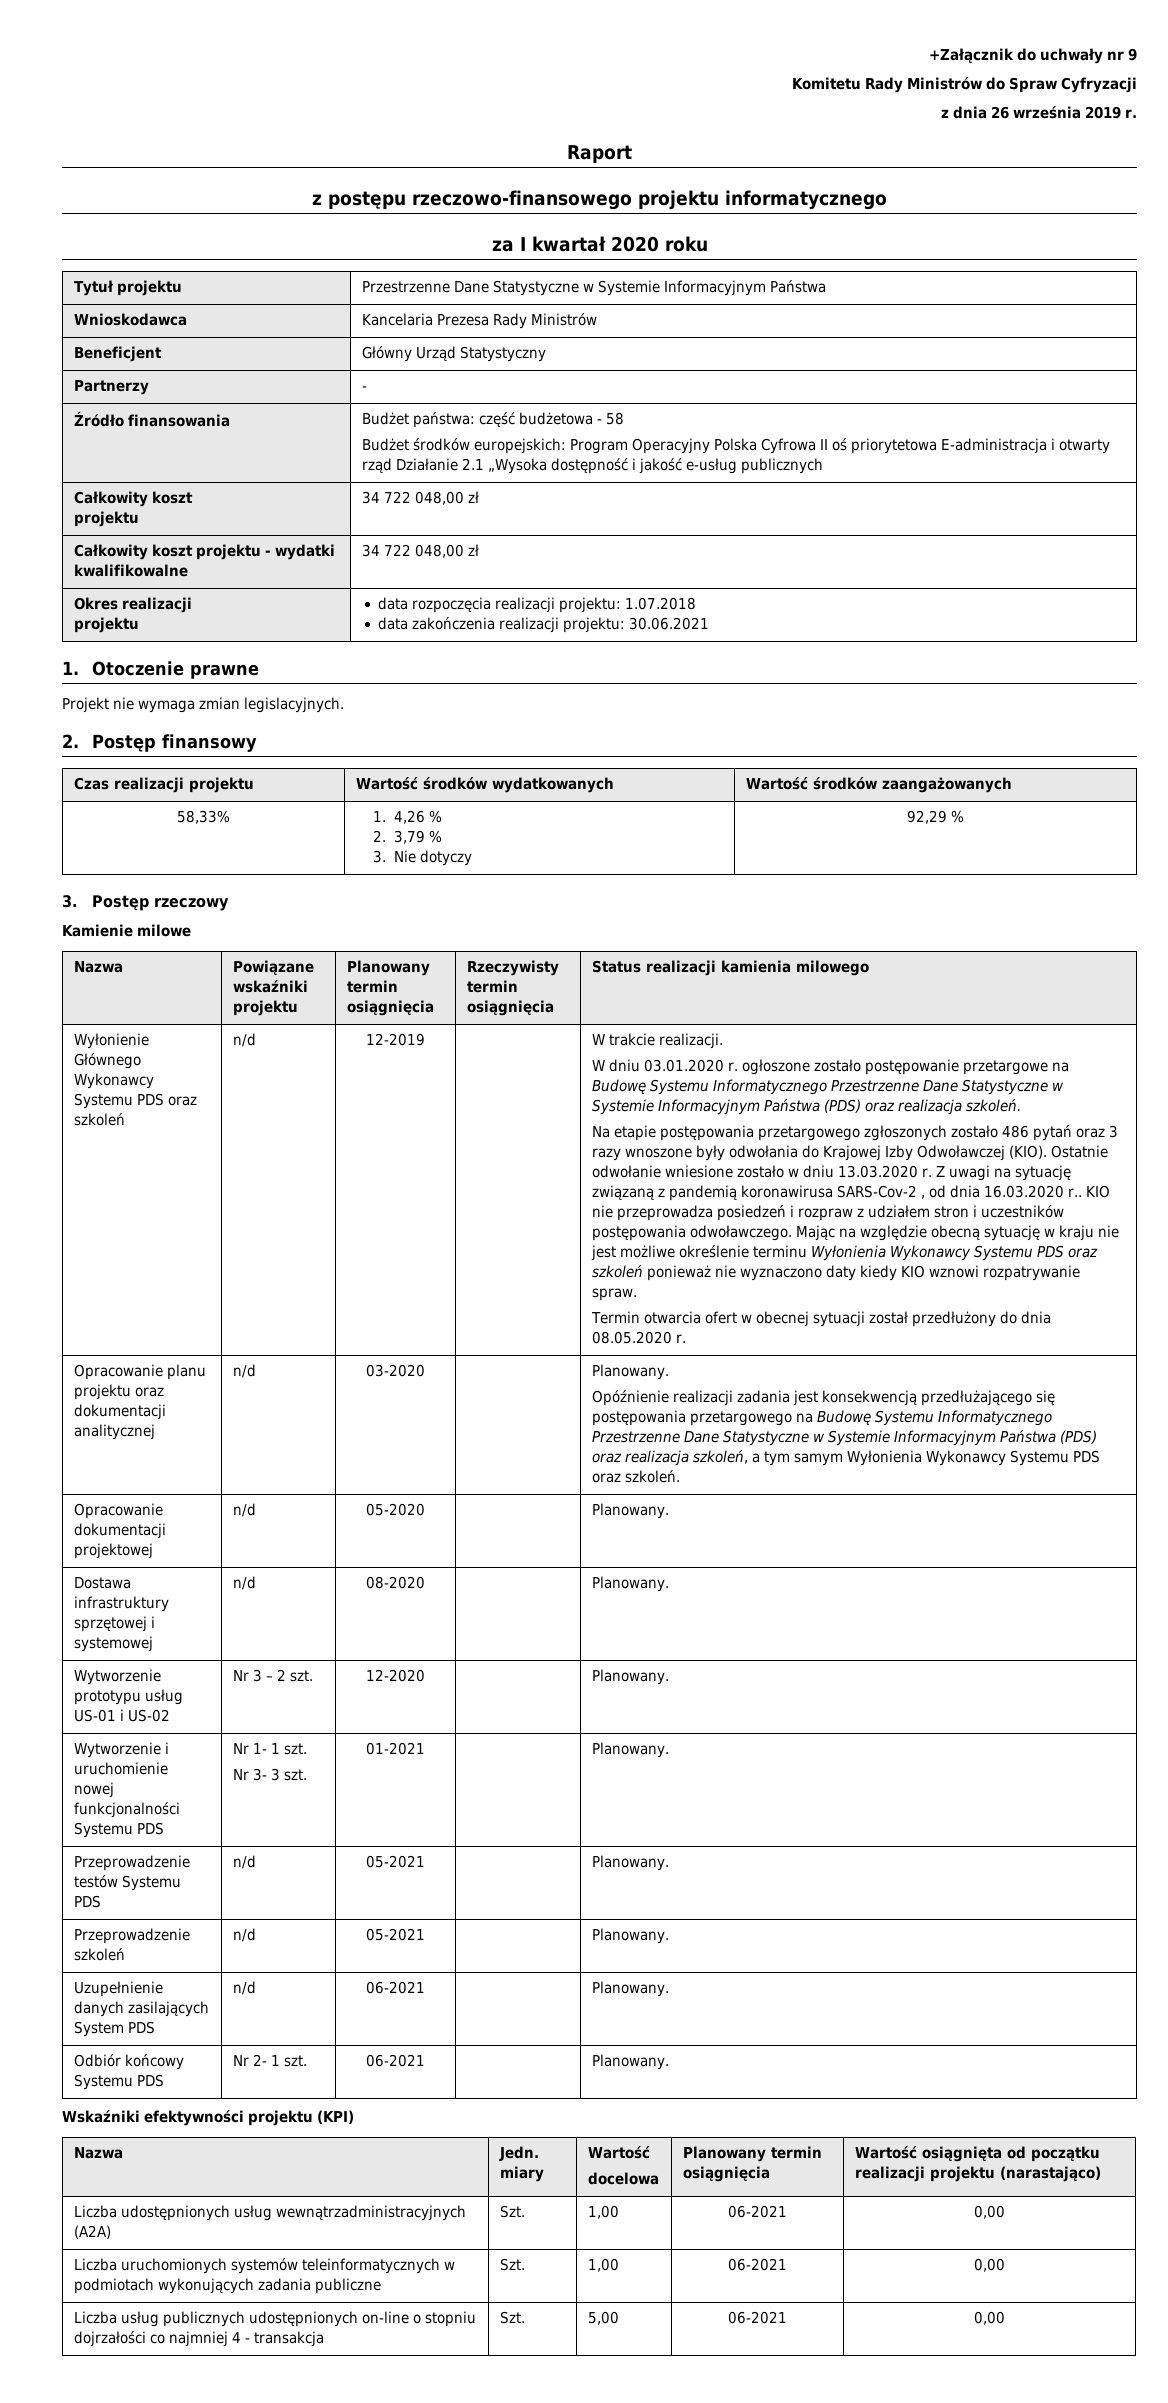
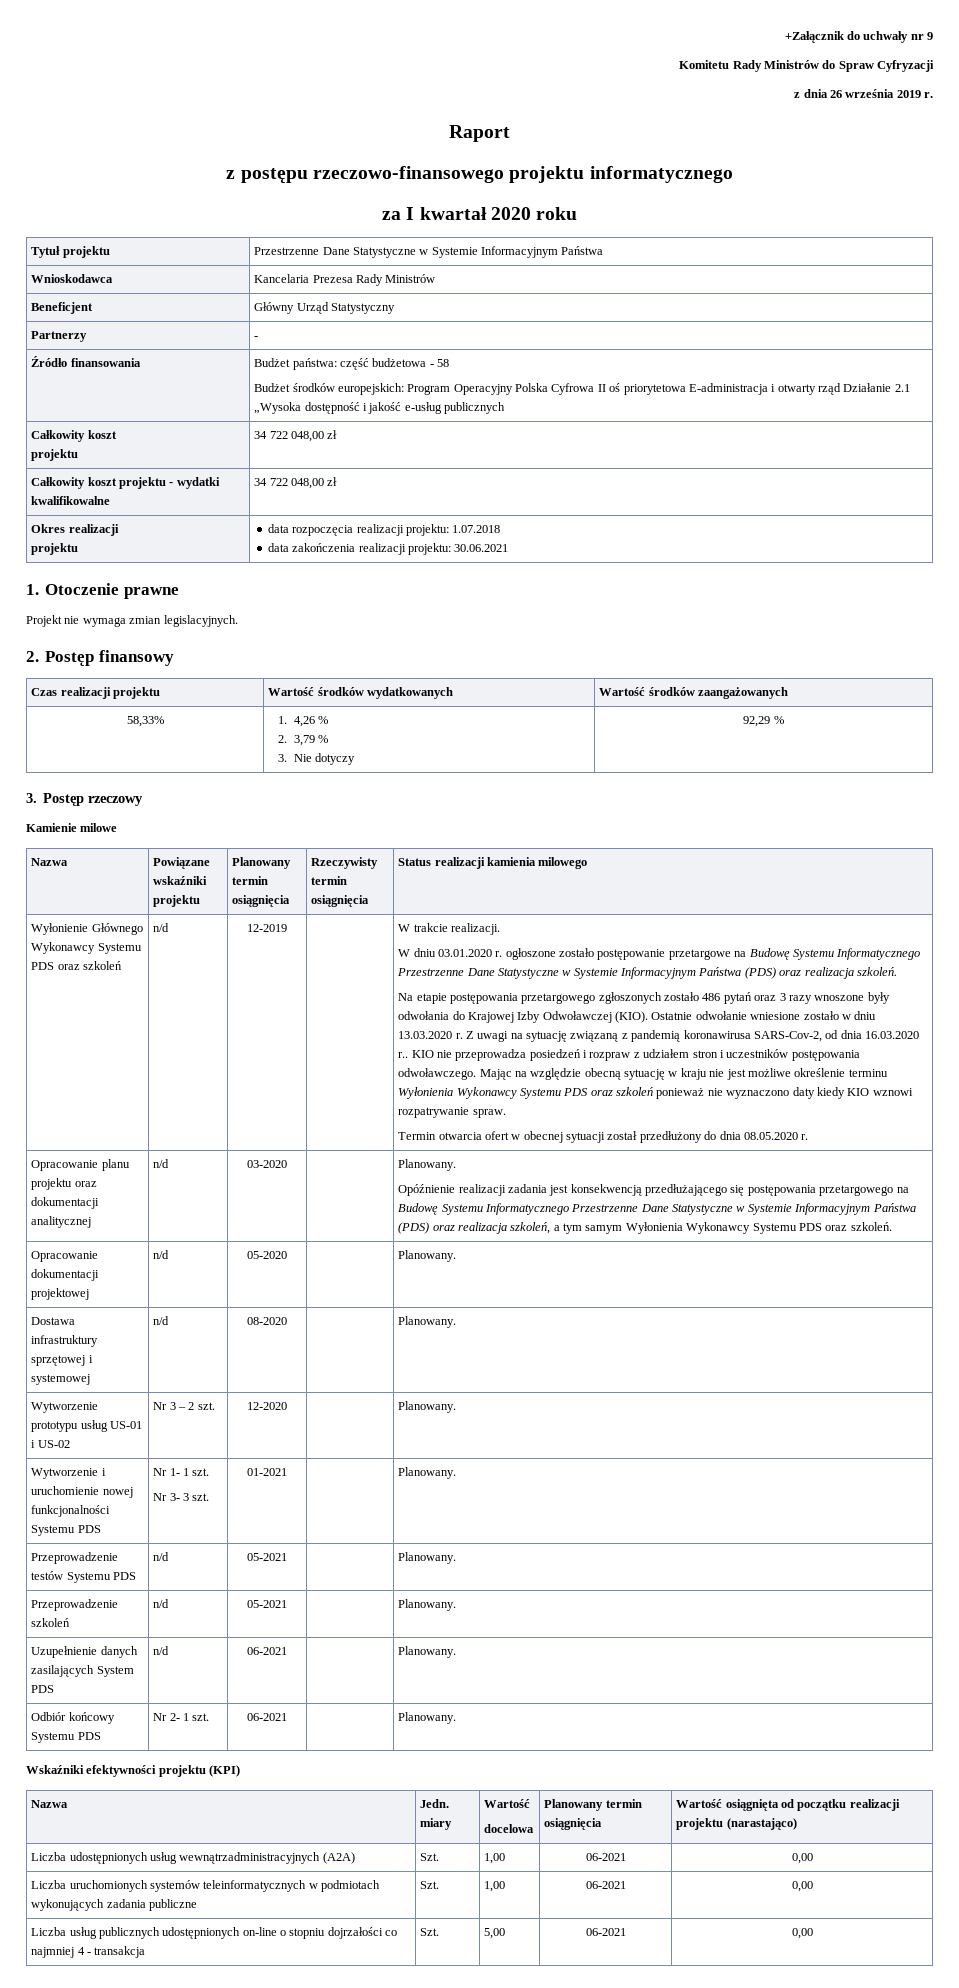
[836,1185,925,1199] SARS-Cov-2 , -> [753,1031,822,1042] SARS-Cov-2,

